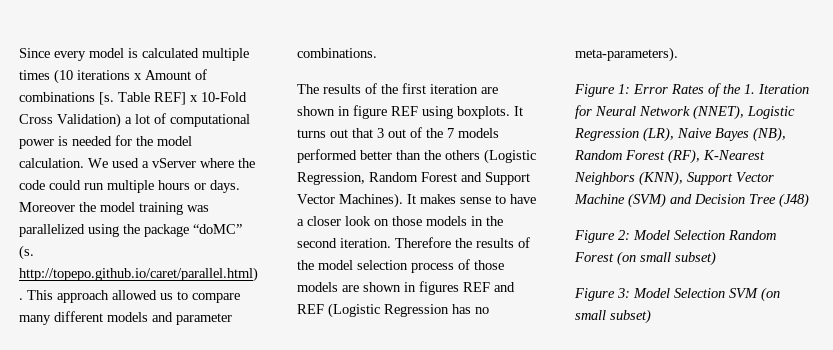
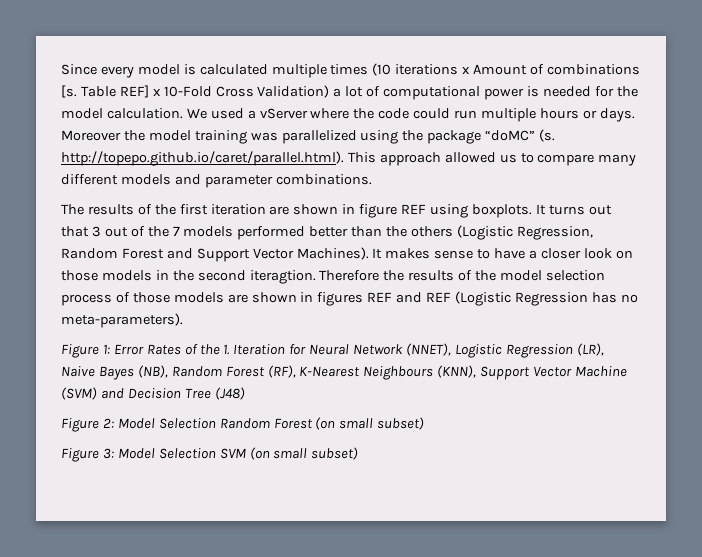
[340,238,391,248] iteration. -> [249,270,316,284] iteragtion.
[574,172,635,185] Neighbors -> [363,366,434,380] Neighbours

